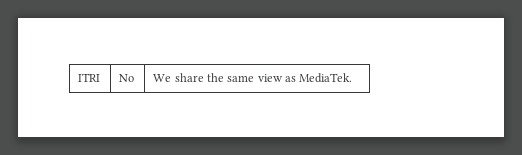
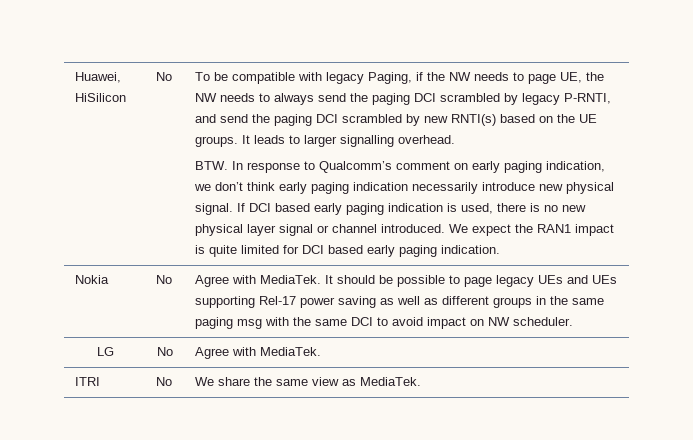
(78, 77) none -> [75,72,122,83] [75,93,127,102] [156,72,173,81] [195,72,605,84] [195,93,612,105] [195,114,598,126] [195,135,456,147] [195,161,606,173] [194,182,615,194] [195,203,587,215] [195,224,615,236] [195,245,501,257] [75,275,110,284] [156,275,173,284] [195,275,618,287] [195,296,605,308] [195,317,574,329] [96,347,114,356] [157,347,173,356] [195,347,322,359] Huawei, HiSilicon | No | To be compatible with legacy Paging, if the NW needs to page UE, the NW needs to always send the paging DCI scrambled by legacy P-RNTI, and send the paging DCI scrambled by new RNTI(s) based on the UE groups. It leads to larger signalling overhead. // BTW. In response to Qualcomm’s comment on early paging indication, we don’t think early paging indication necessarily introduce new physical signal. If DCI based early paging indication is used, there is no new physical layer signal or channel introduced. We expect the RAN1 impact is quite limited for DCI based early paging indication. // Nokia | No | Agree with MediaTek. It should be possible to page legacy UEs and UEs supporting Rel-17 power saving as well as different groups in the same paging msg with the same DCI to avoid impact on NW scheduler. // LG | No | Agree with MediaTek. //

